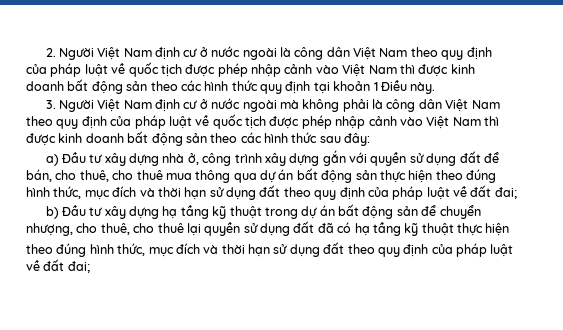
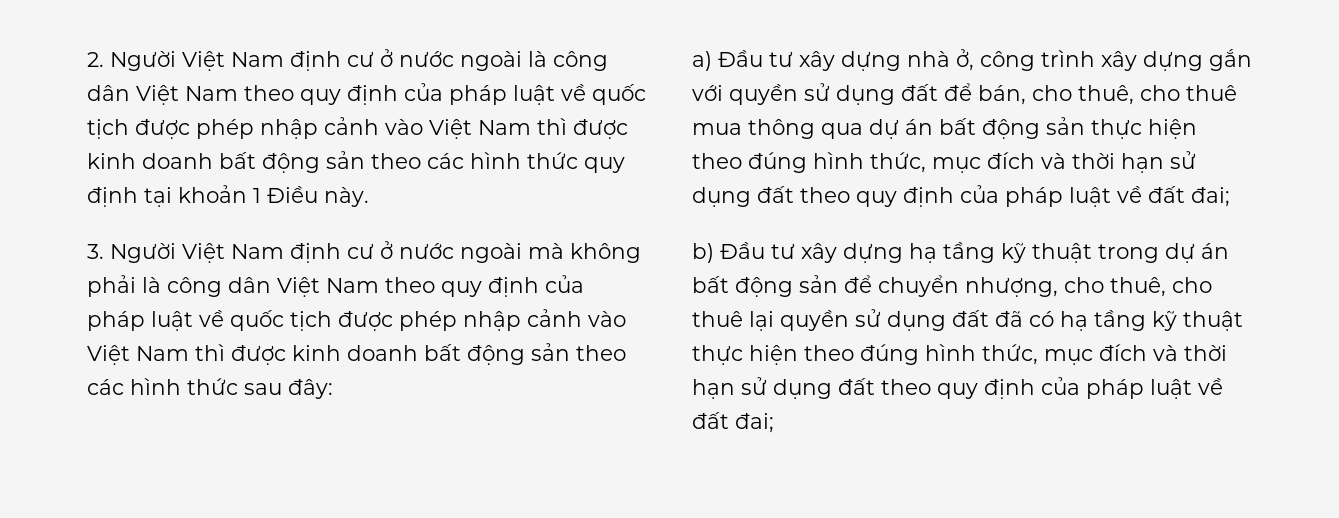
(492, 53) // -> (398, 95) none
(475, 69) // -> (136, 161) none
(500, 104) // -> (379, 285) none
(499, 121) // -> (225, 352) none
(499, 157) // -> (972, 92) none
(496, 176) // -> (807, 162) none
(481, 212) // -> (959, 286) none
(510, 229) // -> (798, 355) none
(514, 250) // -> (1192, 389) none

